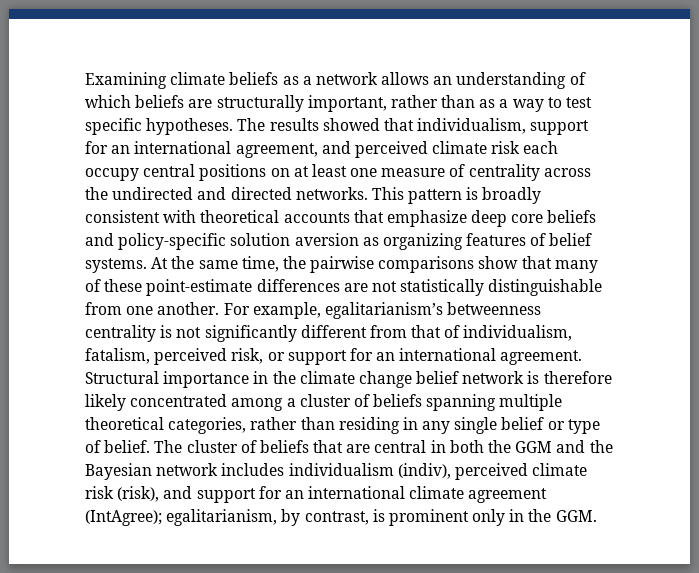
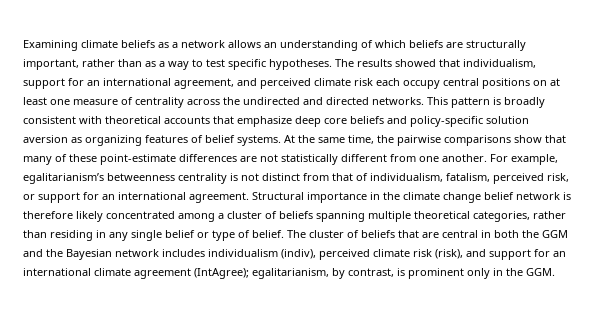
[488,279,603,296] distinguishable -> [341,154,387,162] different
[204,325,367,342] significantly different -> [262,173,300,181] distinct

